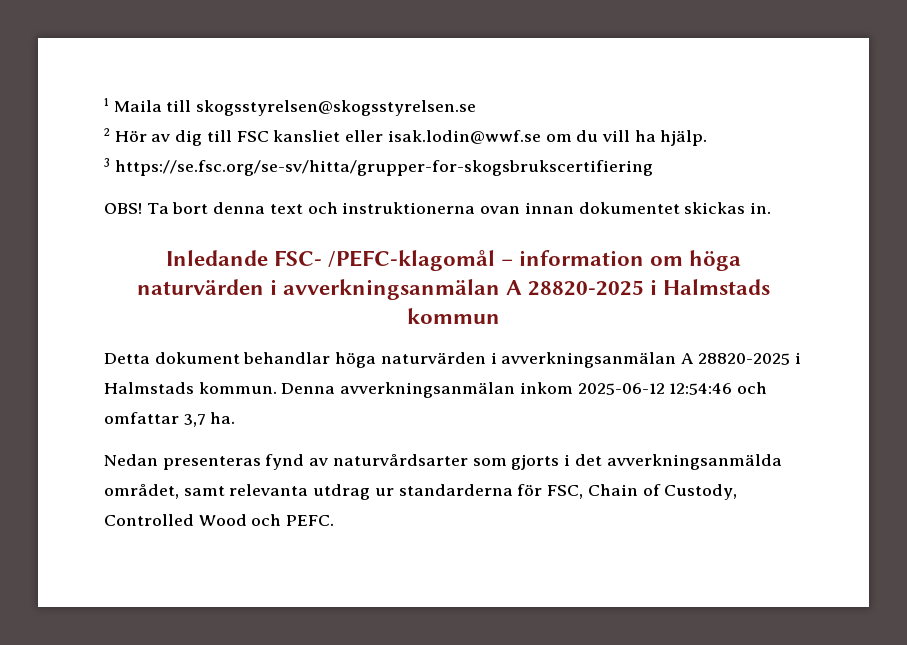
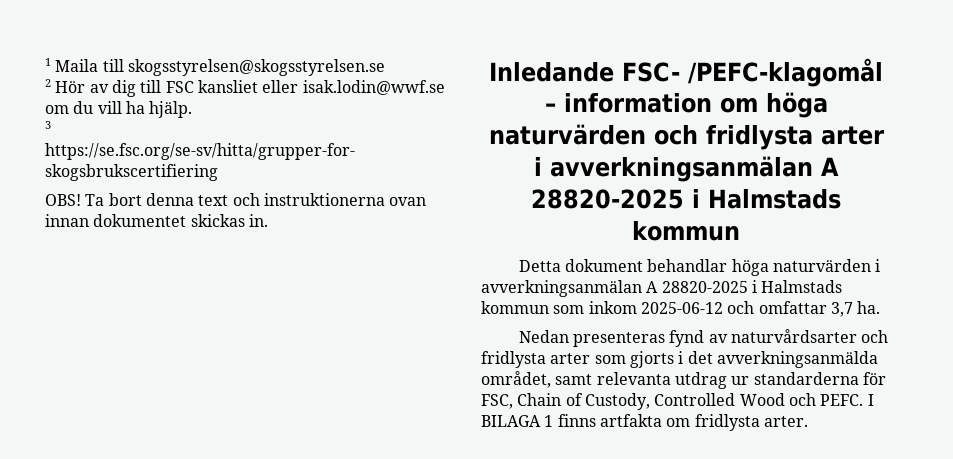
(264, 287) none -> [653,125,885,150] och fridlysta arter
[198,382,516,398] kommun. Denna avverkningsanmälan -> [481,301,585,314] kommun som
[669,383,733,395] 12:54:46 -> (723, 308) none
(468, 460) none -> [861,330,889,343] [481,351,591,368] och fridlysta arter
(335, 520) none -> [867,394,874,406] [481,414,808,431] I BILAGA 1 finns artfakta om fridlysta arter.

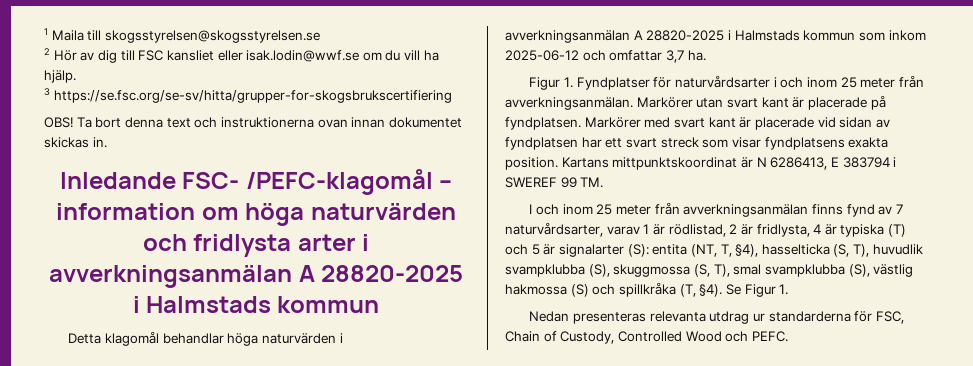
[565,259,644,272] dokument -> [105,331,160,346] klagomål
[518,329,889,347] [481,351,878,368] [481,371,593,388] Nedan presenteras fynd av naturvårdsarter och fridlysta arter som gjorts i det avverkningsanmälda området, samt -> [529,75,924,90] [505,95,886,110] [505,117,890,130] [505,137,889,150] [505,157,897,170] [505,177,604,188] [529,202,903,217] [505,222,907,237] [505,244,923,257] [505,264,914,277] [505,282,789,297] [529,311,647,324] Figur 1. Fyndplatser för naturvårdsarter i och inom 25 meter från avverkningsanmälan. Markörer utan svart kant är placerade på fyndplatsen. Markörer med svart kant är placerade vid sidan av fyndplatsen har ett svart streck som visar fyndplatsens exakta position. Kartans mittpunktskoordinat är N 6286413, E 383794 i SWEREF 99 TM. // I och inom 25 meter från avverkningsanmälan finns fynd av 7 naturvårdsarter, varav 1 är rödlistad, 2 är fridlysta, 4 är typiska (T) och 5 är signalarter (S): entita (NT, T, §4), hasselticka (S, T), huvudlik svampklubba (S), skuggmossa (S, T), smal svampklubba (S), västlig hakmossa (S) och spillkråka (T, §4). Se Figur 1. // Nedan presenteras
[867,394,874,406] [481,414,808,431] I BILAGA 1 finns artfakta om fridlysta arter. -> (788, 336) none

